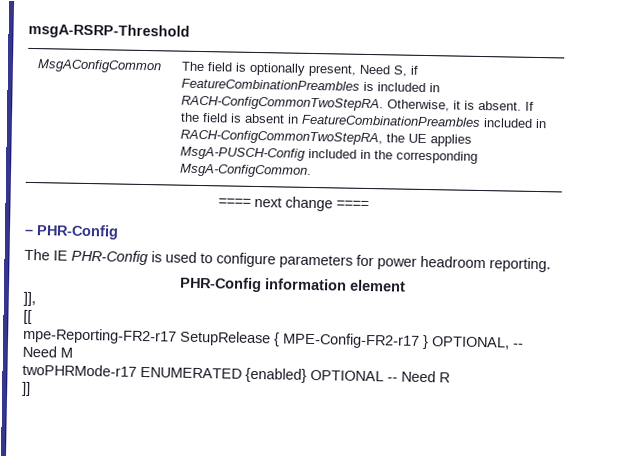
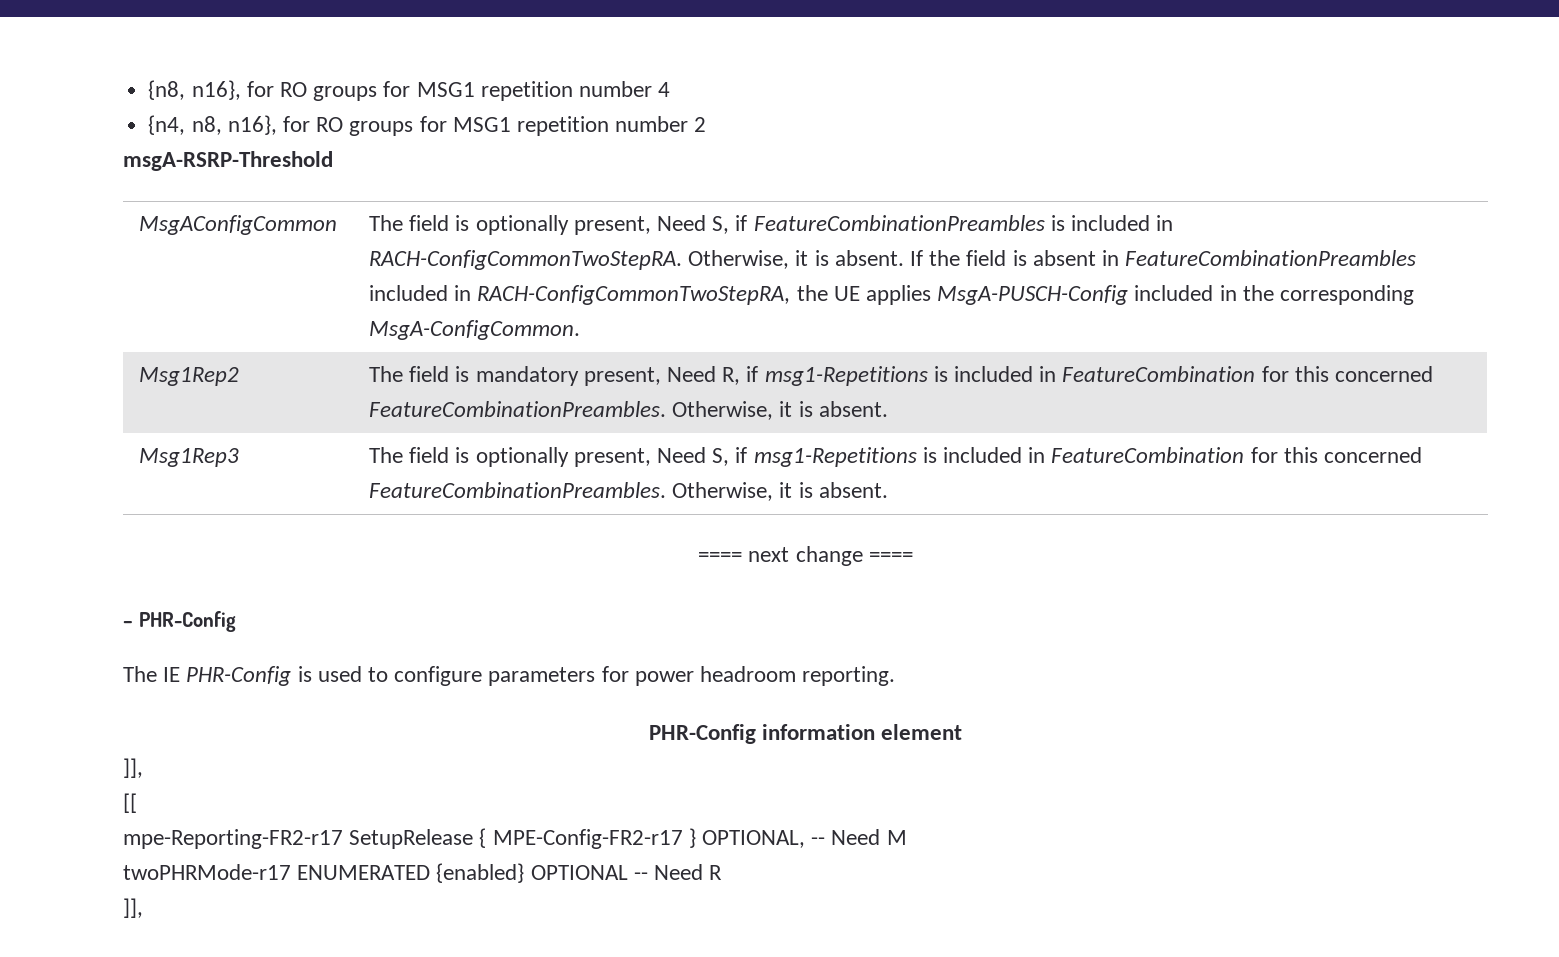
(28, 31) none -> [148,80,671,101] [148,115,707,136] {n8, n16}, for RO groups for MSG1 repetition number 4 // {n4, n8, n16}, for RO groups for MSG1 repetition number 2 //
(313, 170) none -> [138,367,239,386] [368,366,1434,386] [368,401,888,420] [138,448,239,467] [368,447,1423,467] [368,482,888,501] // Msg1Rep2 | The field is mandatory present, Need R, if msg1-Repetitions is included in FeatureCombination for this concerned FeatureCombinationPreambles. Otherwise, it is absent. // Msg1Rep3 | The field is optionally present, Need S, if msg1-Repetitions is included in FeatureCombination for this concerned FeatureCombinationPreambles. Otherwise, it is absent.
[22,381,31,397] ]] -> [123,898,143,918] ]],

